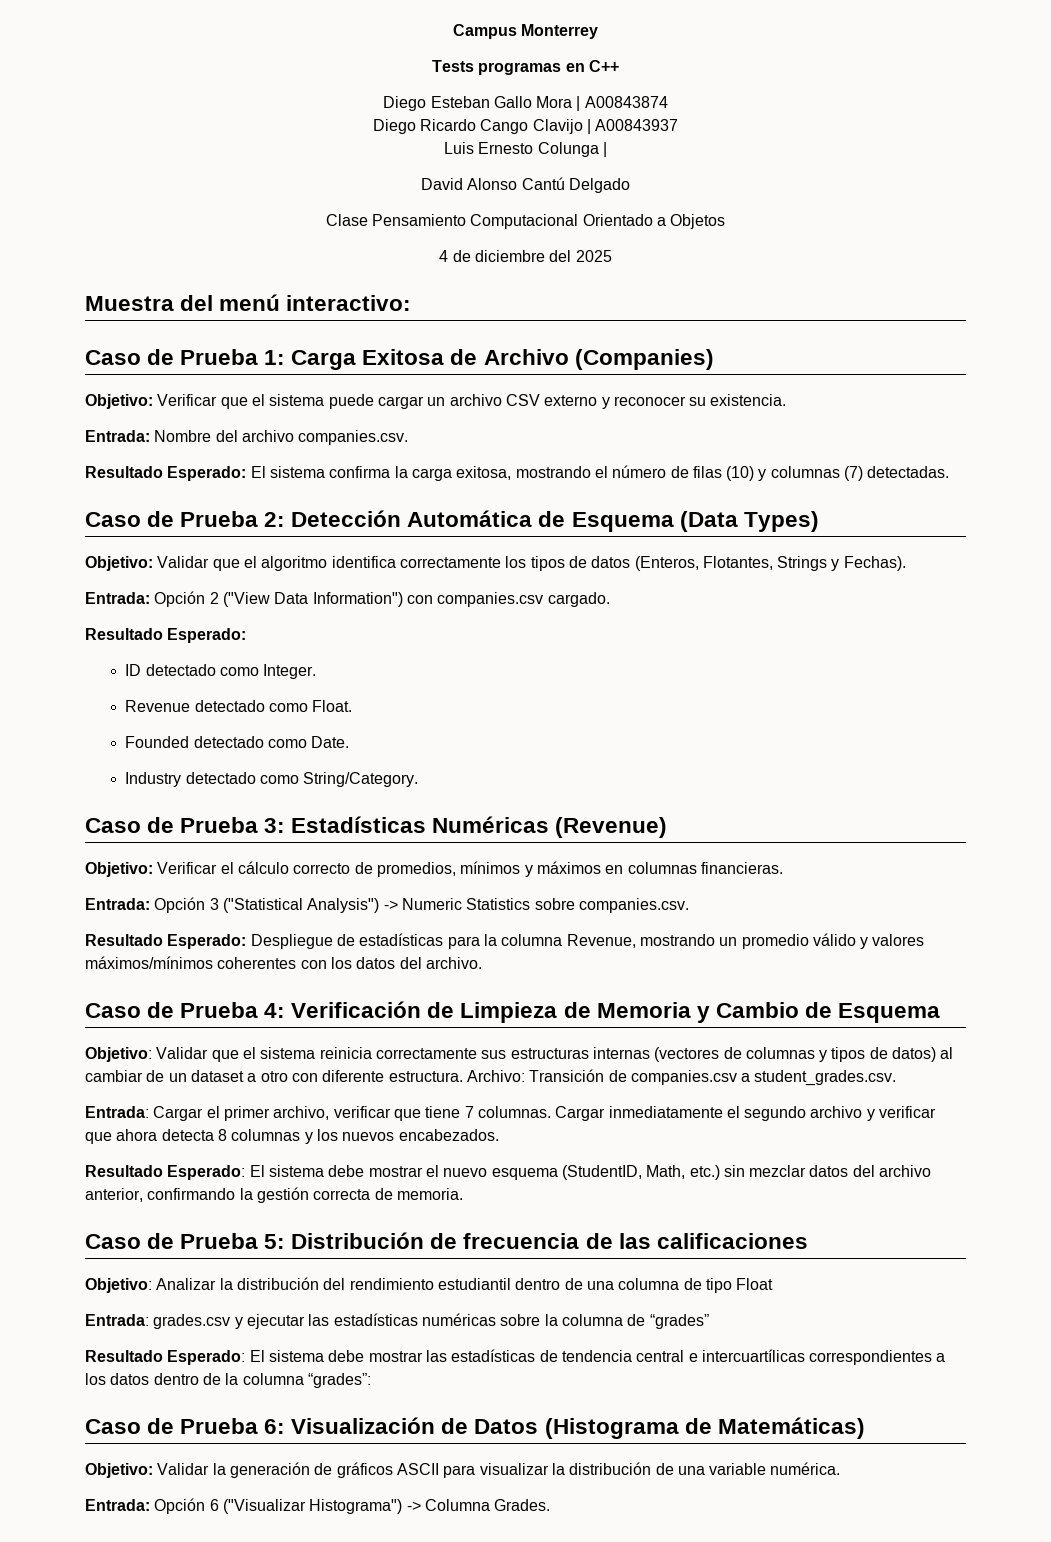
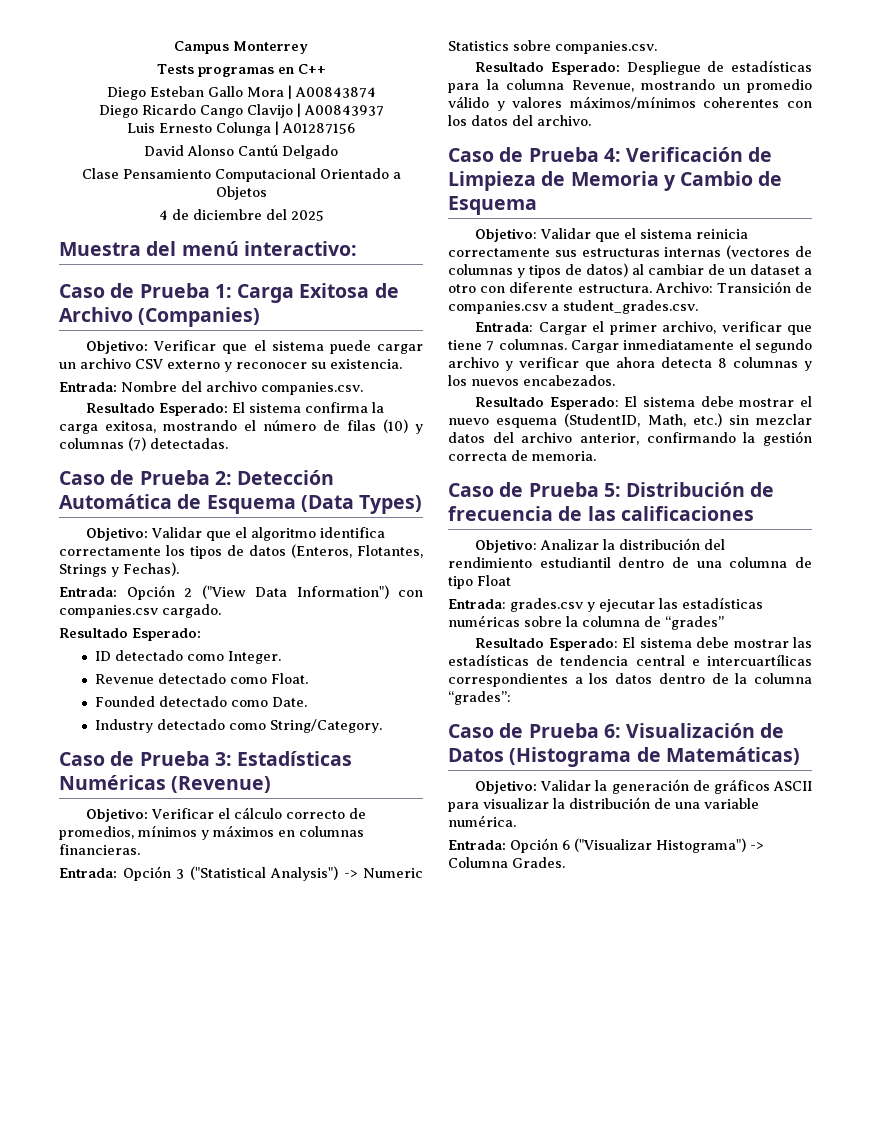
(607, 149) none -> [282,123,355,134] A01287156

